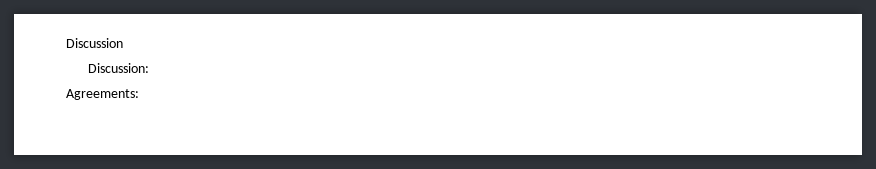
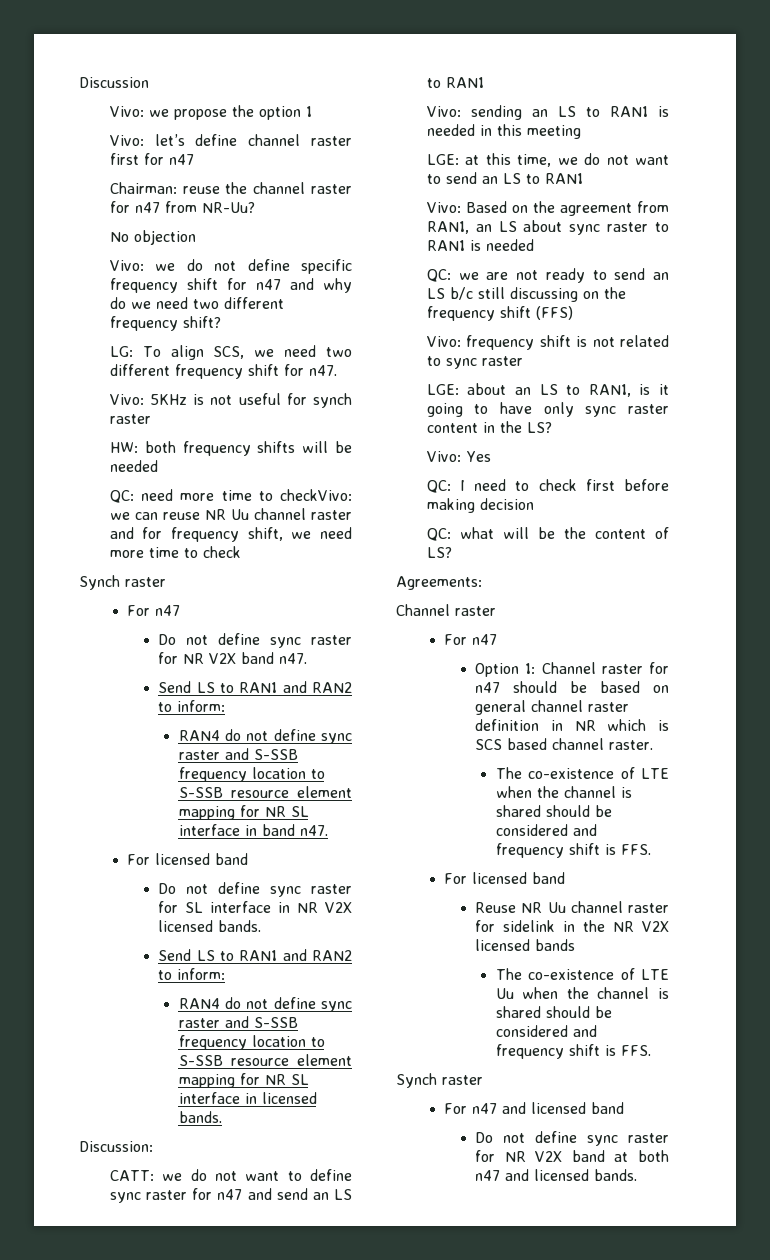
[88,63,150,73] [66,89,139,100] Discussion: // Agreements: -> [109,105,312,120] [109,134,352,146] [109,153,194,165] [109,182,352,194] [109,201,255,213] [109,230,196,245] [109,259,352,274] [109,278,353,293] [109,297,284,309] [109,316,221,331] [109,345,352,360] [109,364,337,379] [109,393,353,408] [109,414,151,424] [109,441,352,456] [109,460,158,472] [109,489,352,503] [109,508,352,520] [109,527,352,542] [109,546,241,558] [79,575,166,590] [127,605,181,616] [158,633,352,648] [158,652,308,664] [158,681,352,693] [158,700,226,712] [178,729,352,744] [178,748,298,760] [178,767,325,782] [178,786,352,798] [178,805,309,820] [178,824,328,836] [127,853,249,865] [158,882,352,897] [158,901,352,913] [158,920,262,932] [158,949,352,961] [158,968,226,980] [178,997,352,1012] [178,1016,298,1028] [178,1035,325,1050] [178,1054,352,1066] [178,1073,309,1088] [178,1092,317,1104] [178,1111,222,1123] [79,1141,153,1152] [109,1169,352,1181] [109,1188,352,1203] [426,77,484,88] [426,105,669,120] [426,124,581,139] [426,153,669,167] [426,172,583,184] [426,201,669,216] [426,220,669,235] [426,239,534,251] [426,268,669,283] [426,287,626,302] [426,306,573,321] [426,335,669,350] [426,356,523,369] [426,383,669,397] [426,402,669,417] [426,421,552,433] [426,451,491,462] [426,479,669,493] [426,498,534,513] [426,527,669,541] [426,547,452,558] [396,576,482,590] [396,604,496,616] [444,634,498,645] [475,662,669,677] [475,681,669,693] [475,700,630,715] [475,719,669,731] [475,738,654,750] [495,767,670,779] [495,786,632,798] [495,805,612,817] [495,824,597,836] [495,843,651,858] [444,872,566,884] [475,901,669,913] [475,920,669,932] [475,939,576,951] [495,968,670,980] [495,987,669,999] [495,1006,612,1018] [495,1025,597,1037] [495,1044,651,1059] [396,1073,483,1088] [444,1102,625,1114] [475,1131,669,1146] [475,1150,669,1162] [475,1169,638,1181] Vivo: we propose the option 1 // Vivo: let’s define channel raster first for n47 // Chairman: reuse the channel raster for n47 from NR-Uu? // No objection // Vivo: we do not define specific frequency shift for n47 and why do we need two different frequency shift? // LG: To align SCS, we need two different frequency shift for n47. // Vivo: 5KHz is not useful for synch raster // HW: both frequency shifts will be needed // QC: need more time to checkVivo: we can reuse NR Uu channel raster and for frequency shift, we need more time to check // Synch raster // For n47 // Do not define sync raster for NR V2X band n47. // Send LS to RAN1 and RAN2 to inform: // RAN4 do not define sync raster and S-SSB frequency location to S-SSB resource element mapping for NR SL interface in band n47. // For licensed band // Do not define sync raster for SL interface in NR V2X licensed bands. // Send LS to RAN1 and RAN2 to inform: // RAN4 do not define sync raster and S-SSB frequency location to S-SSB resource element mapping for NR SL interface in licensed bands. // Discussion: // CATT: we do not want to define sync raster for n47 and send an LS to RAN1 // Vivo: sending an LS to RAN1 is needed in this meeting // LGE: at this time, we do not want to send an LS to RAN1 // Vivo: Based on the agreement from RAN1, an LS about sync raster to RAN1 is needed // QC: we are not ready to send an LS b/c still discussing on the frequency shift (FFS) // Vivo: frequency shift is not related to sync raster // LGE: about an LS to RAN1, is it going to have only sync raster content in the LS? // Vivo: Yes // QC: I need to check first before making decision // QC: what will be the content of LS? // Agreements: // Channel raster // For n47 // Option 1: Channel raster for n47 should be based on general channel raster definition in NR which is SCS based channel raster. // The co-existence of LTE when the channel is shared should be considered and frequency shift is FFS. // For licensed band // Reuse NR Uu channel raster for sidelink in the NR V2X licensed bands // The co-existence of LTE Uu when the channel is shared should be considered and frequency shift is FFS. // Synch raster // For n47 and licensed band // Do not define sync raster for NR V2X band at both n47 and licensed bands.

